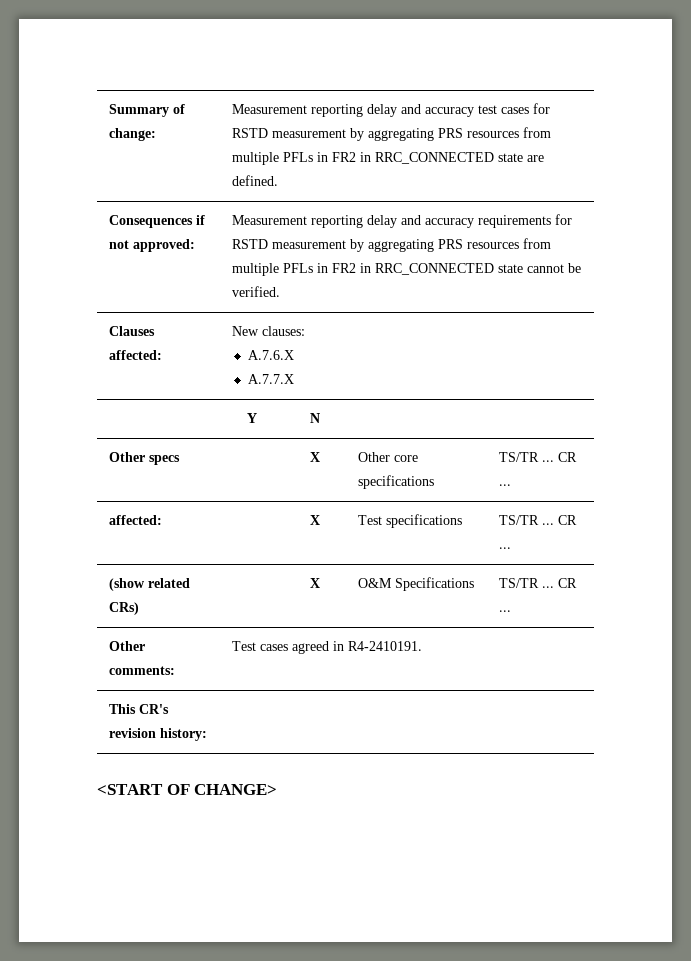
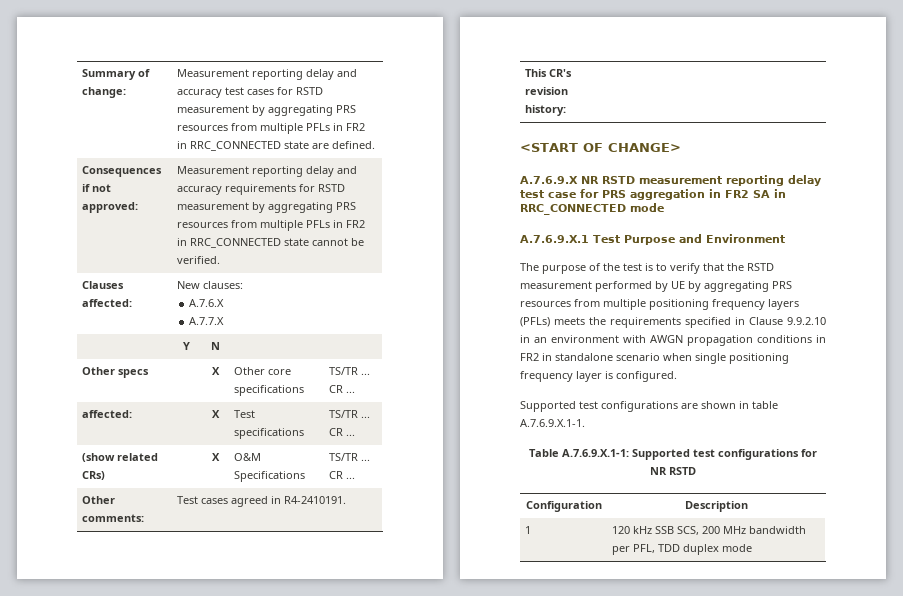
(278, 789) none -> [520,175,821,186] [520,189,786,200] [520,203,664,215] [520,234,785,245] [520,263,774,274] [520,281,792,292] [520,299,799,310] [520,317,826,328] [520,335,826,346] [520,353,789,364] [520,371,677,382] [520,401,778,412] [520,419,585,427] [529,449,817,460] [650,467,696,475] [526,501,602,512] [685,501,748,512] [525,526,532,534] [612,526,807,535] [612,544,753,555] // A.7.6.9.X NR RSTD measurement reporting delay test case for PRS aggregation in FR2 SA in RRC_CONNECTED mode // A.7.6.9.X.1 Test Purpose and Environment // The purpose of the test is to verify that the RSTD measurement performed by UE by aggregating PRS resources from multiple positioning frequency layers (PFLs) meets the requirements specified in Clause 9.9.2.10 in an environment with AWGN propagation conditions in FR2 in standalone scenario when single positioning frequency layer is configured. // Supported test configurations are shown in table A.7.6.9.X.1-1. // Table A.7.6.9.X.1-1: Supported test configurations for NR RSTD // Configuration | Description // 1 | 120 kHz SSB SCS, 200 MHz bandwidth per PFL, TDD duplex mode

